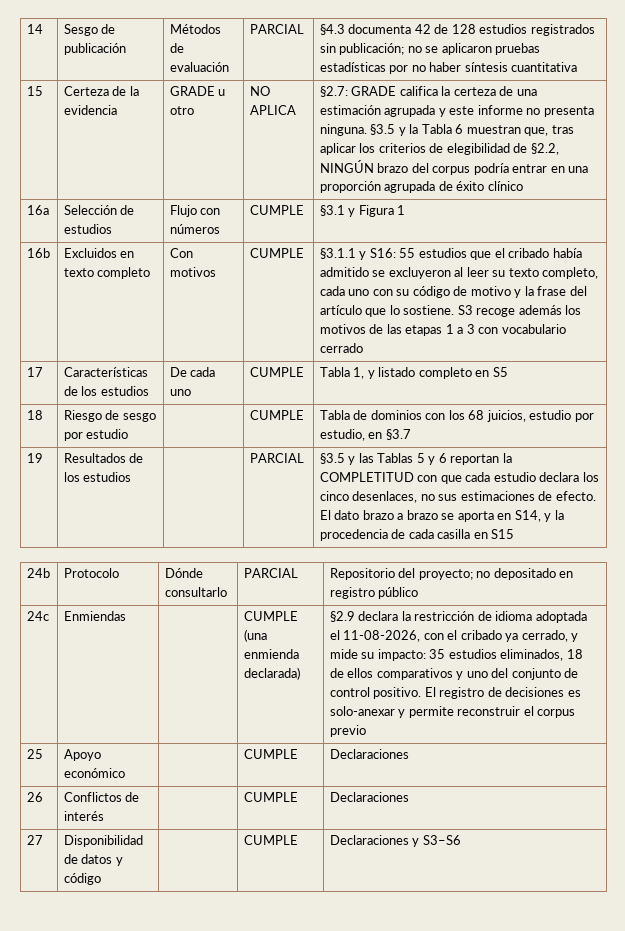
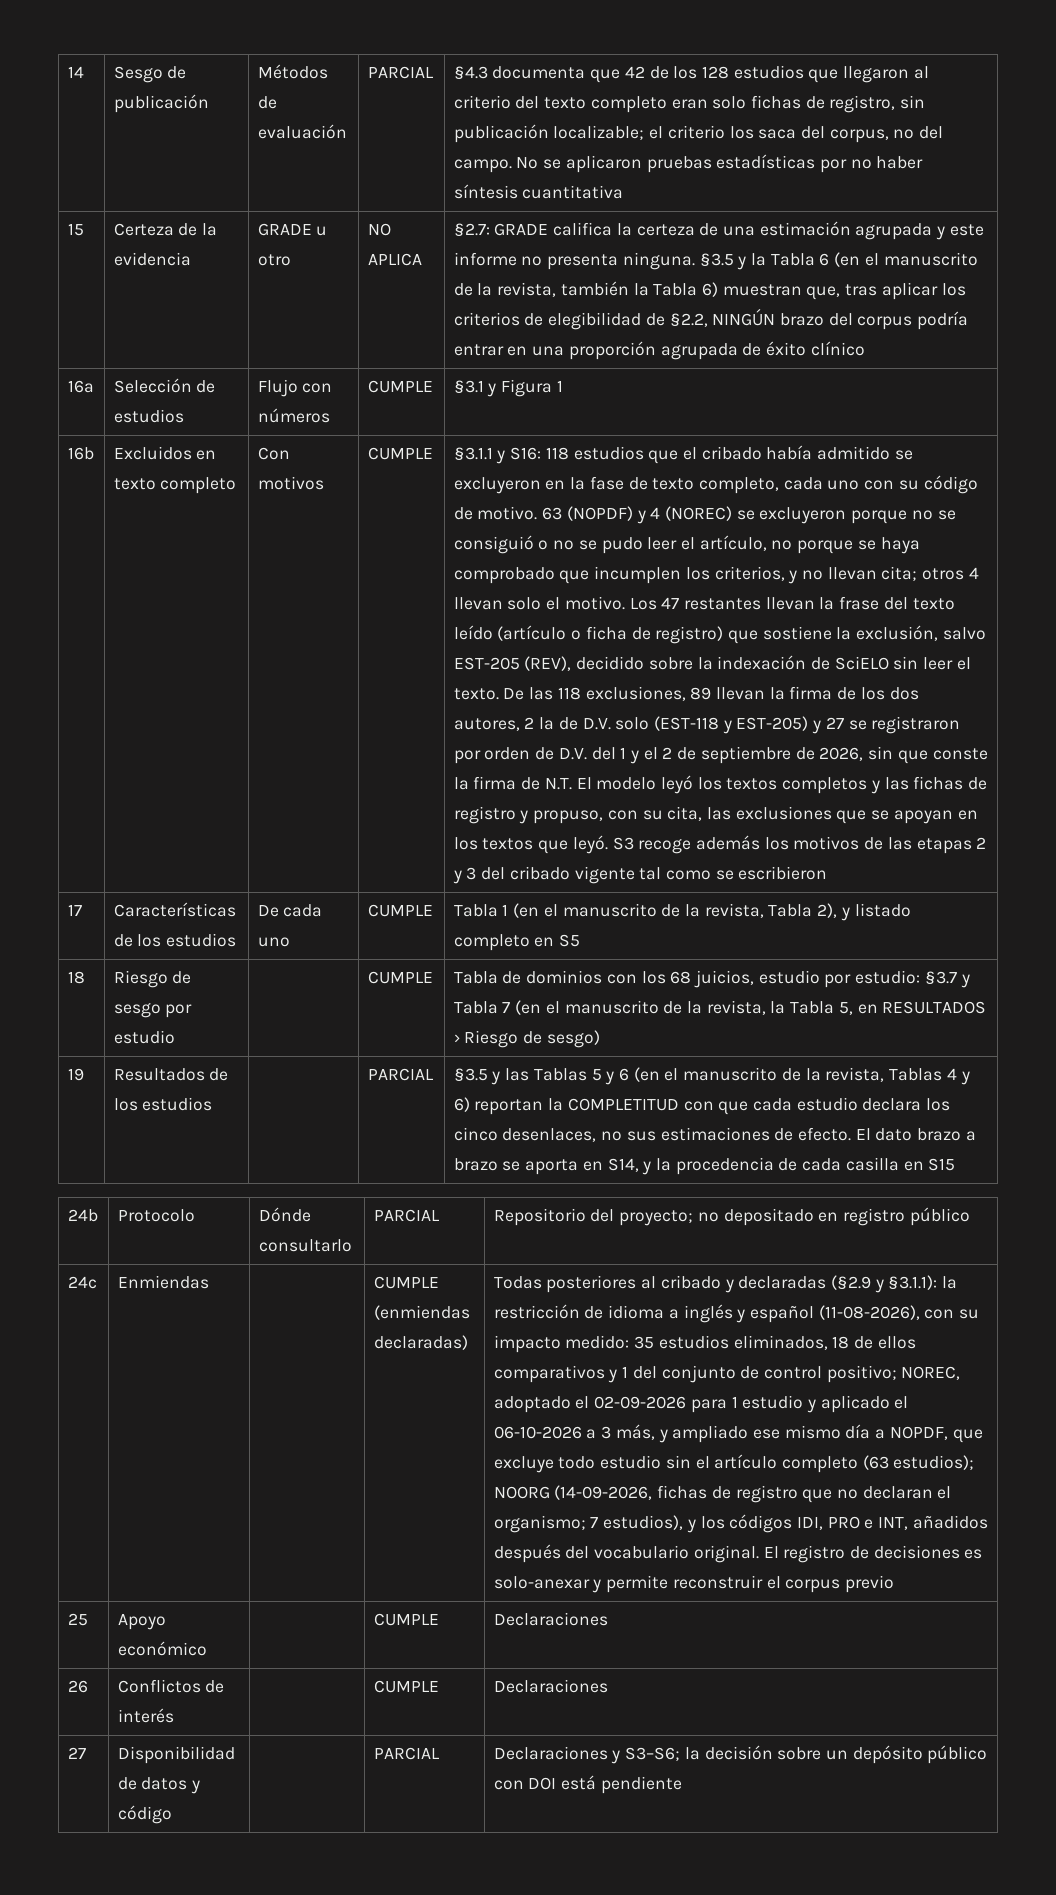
(412, 29) none -> [590,69,621,83] que
(449, 29) none -> [673,66,698,79] los
[530,24,595,36] [319,43,422,55] registrados sin publicación; no -> [808,66,929,83] [453,95,926,113] [453,124,944,143] [453,157,539,173] que llegaron al criterio del texto completo eran solo fichas de registro, sin publicación localizable; el criterio los saca del corpus, no del campo. No
(464, 129) none -> [834,252,978,267] [453,281,719,297] (en el manuscrito de la revista, también la Tabla 6)
[399,248,416,258] 55 -> [545,447,569,460] 118
[454,267,506,277] al leer su -> [545,476,648,490] en la fase de
[470,286,587,298] [319,305,455,317] motivo y la frase del artículo que lo sostiene. -> [477,506,956,524] [453,535,920,554] [453,566,979,584] [453,596,955,610] [453,625,986,644] [453,655,971,671] [453,686,919,701] [453,716,961,734] [453,746,988,764] [453,775,988,794] [453,806,978,824] [453,835,608,854] motivo. 63 (NOPDF) y 4 (NOREC) se excluyeron porque no se consiguió o no se pudo leer el artículo, no porque se haya comprobado que incumplen los criterios, y no llevan cita; otros 4 llevan solo el motivo. Los 47 restantes llevan la frase del texto leído (artículo o ficha de registro) que sostiene la exclusión, salvo EST-205 (REV), decidido sobre la indexación de SciELO sin leer el texto. De las 118 exclusiones, 89 llevan la firma de los dos autores, 2 la de D.V. solo (EST-118 y EST-205) y 27 se registraron por orden de D.V. del 1 y el 2 de septiembre de 2026, sin que conste la firma de N.T. El modelo leyó los textos completos y las fichas de registro y propuso, con su cita, las exclusiones que se apoyan en los textos que leyó.
[445,324,566,334] [319,343,363,353] 1 a 3 con vocabulario cerrado -> [976,837,987,849] [452,866,828,884] 2 y 3 del cribado vigente tal como se escribieron
[353,367,365,379] 1, -> [502,903,838,918] 1 (en el manuscrito de la revista, Tabla 2),
[319,429,411,441] estudio, en §3.7 -> [855,970,970,988] [453,1000,987,1015] [453,1030,600,1048] estudio: §3.7 y Tabla 7 (en el manuscrito de la revista, la Tabla 5, en RESULTADOS › Riesgo de sesgo)
(447, 458) none -> [633,1067,970,1085] [453,1097,470,1112] (en el manuscrito de la revista, Tablas 4 y 6)
[243,629,267,642] [243,649,299,659] [243,667,300,680] [329,611,587,623] [329,630,579,642] [329,649,426,661] (una enmienda declarada) | §2.9 declara la restricción de idioma adoptada el 11-08-2026, con el cribado ya cerrado, y mide su impacto: -> [373,1305,470,1320] [373,1335,468,1350] [493,1275,958,1293] [493,1304,980,1323] [493,1335,630,1353] (enmiendas declaradas) | Todas posteriores al cribado y declaradas (§2.9 y §3.1.1): la restricción de idioma a inglés y español (11-08-2026), con su impacto medido:
[466,671,488,678] uno -> [622,1366,629,1378] 1
[373,687,422,699] positivo. -> [826,1365,961,1383] [493,1395,909,1413] [493,1424,983,1443] [493,1454,975,1473] [493,1485,952,1503] [493,1514,988,1533] [493,1544,759,1563] positivo; NOREC, adoptado el 02-09-2026 para 1 estudio y aplicado el 06-10-2026 a 3 más, y ampliado ese mismo día a NOPDF, que excluye todo estudio sin el artículo completo (63 estudios); NOORG (14-09-2026, fichas de registro que no declaran el organismo; 7 estudios), y los códigos IDI, PRO e INT, añadidos después del vocabulario original.
[243,835,298,845] CUMPLE -> [373,1747,440,1760] PARCIAL
[422,835,461,845] S3–S6 -> [625,1745,988,1764] [493,1775,682,1794] S3–S6; la decisión sobre un depósito público con DOI está pendiente

